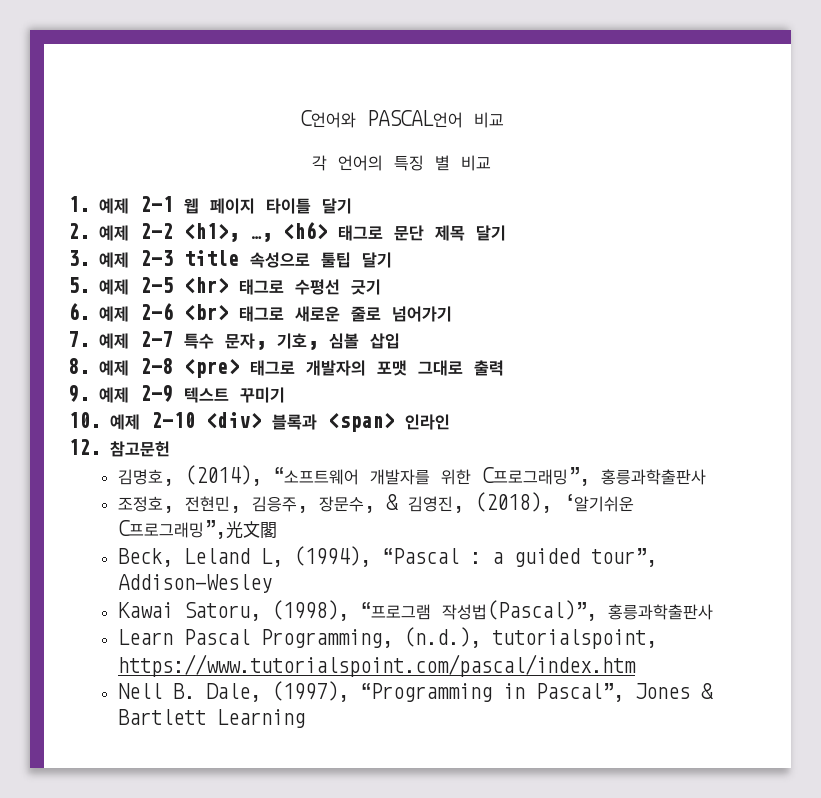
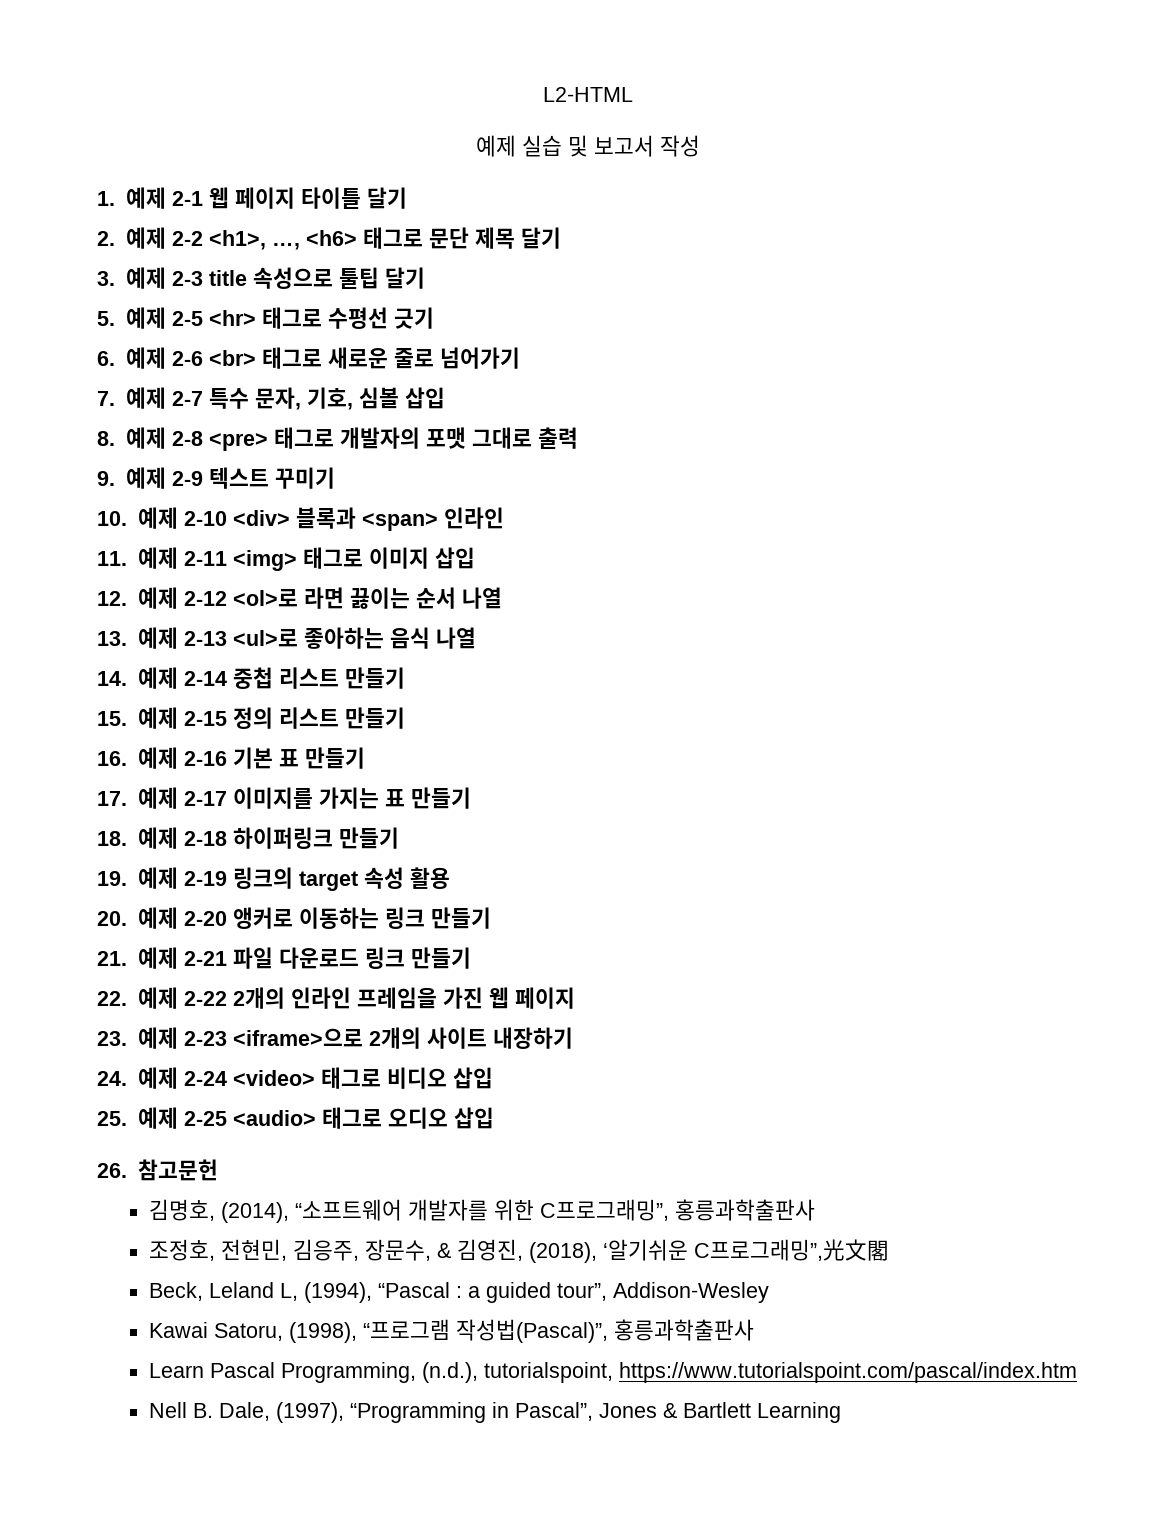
[299,110,504,128] [312,155,491,171] C언어와 PASCAL언어 비교 // 각 언어의 특징 별 비교 -> [542,87,633,102] [475,135,700,157] L2-HTML // 예제 실습 및 보고서 작성
[68,439,101,455] 12. -> [97,547,475,571] [97,587,502,609] [97,627,476,649] [97,667,405,689] [97,707,405,729] [97,747,365,769] [97,787,471,809] [97,827,399,849] [97,867,450,891] [97,907,491,929] [97,947,471,969] [97,987,575,1009] [97,1027,573,1049] [97,1067,493,1089] [97,1107,494,1129] [97,1163,127,1178] 11. 예제 2-11 <img> 태그로 이미지 삽입 // 12. 예제 2-12 <ol>로 라면 끓이는 순서 나열 // 13. 예제 2-13 <ul>로 좋아하는 음식 나열 // 14. 예제 2-14 중첩 리스트 만들기 // 15. 예제 2-15 정의 리스트 만들기 // 16. 예제 2-16 기본 표 만들기 // 17. 예제 2-17 이미지를 가지는 표 만들기 // 18. 예제 2-18 하이퍼링크 만들기 // 19. 예제 2-19 링크의 target 속성 활용 // 20. 예제 2-20 앵커로 이동하는 링크 만들기 // 21. 예제 2-21 파일 다운로드 링크 만들기 // 22. 예제 2-22 2개의 인라인 프레임을 가진 웹 페이지 // 23. 예제 2-23 <iframe>으로 2개의 사이트 내장하기 // 24. 예제 2-24 <video> 태그로 비디오 삽입 // 25. 예제 2-25 <audio> 태그로 오디오 삽입 // 26.

